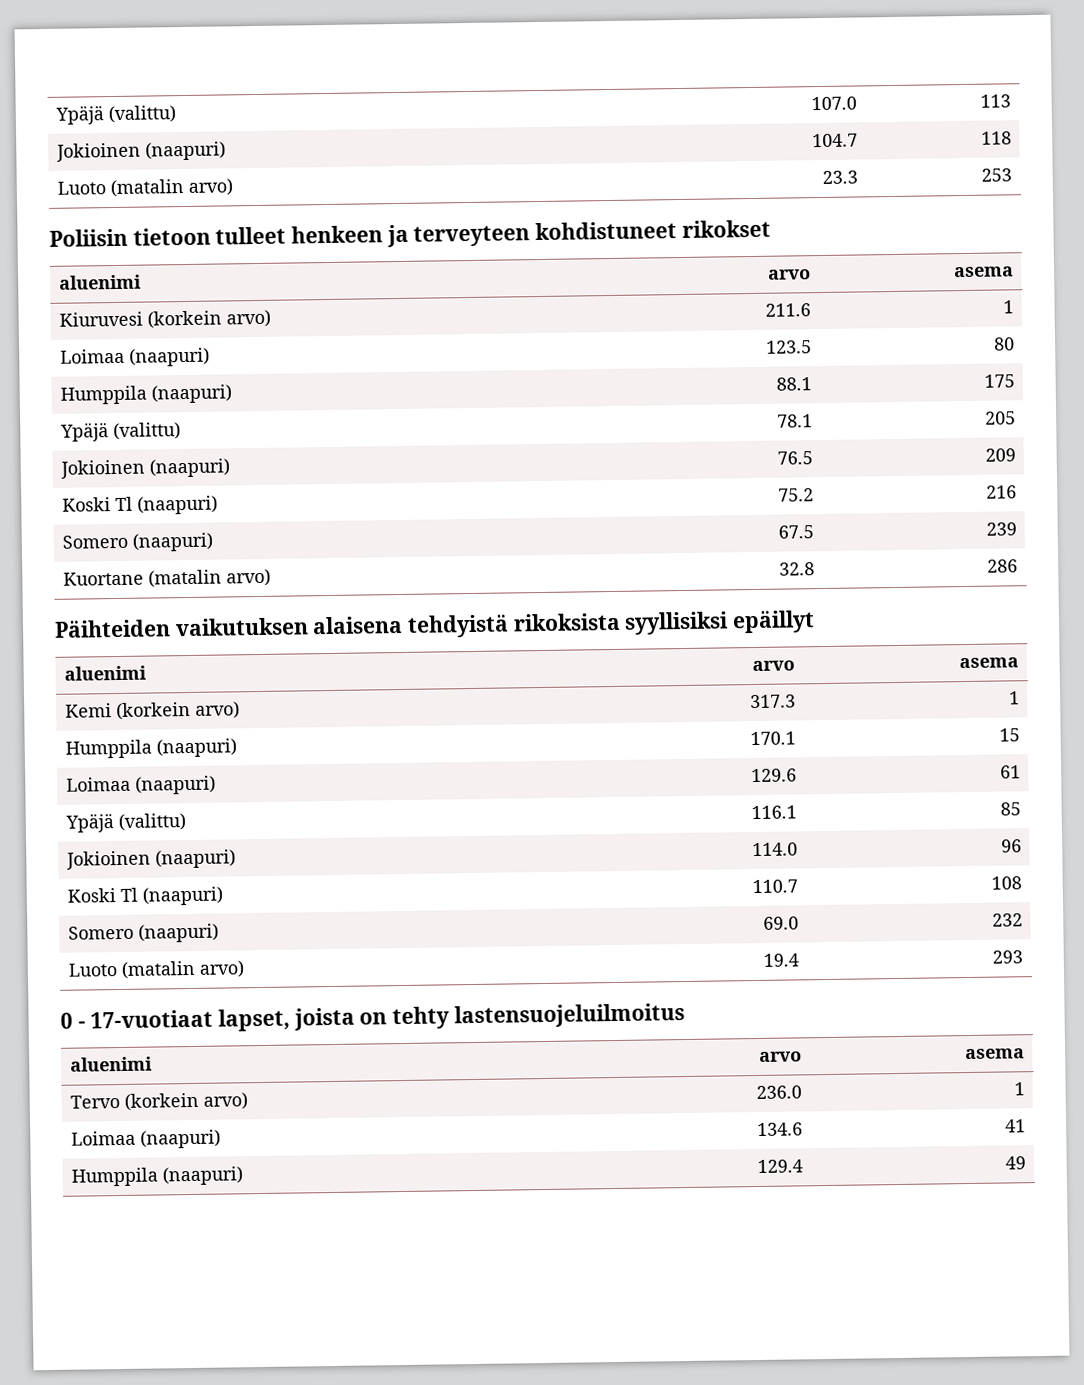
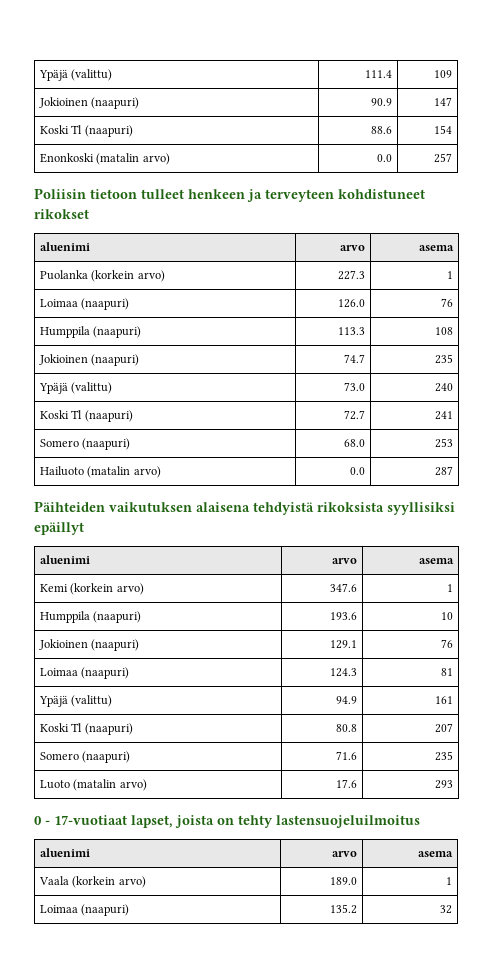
[55,105,177,125] [810,96,857,111] [979,94,1011,108] [56,141,227,162] [811,133,858,148] [980,131,1012,145] [57,178,234,198] [821,170,858,184] [980,168,1012,182] Ypäjä (valittu) | 107.0 | 113 // Jokioinen (naapuri) | 104.7 | 118 // Luoto (matalin arvo) | 23.3 | 253 -> [38,69,113,81] [365,70,393,78] [434,70,453,78] [38,97,140,109] [371,98,393,106] [434,97,453,106] [39,125,133,137] [371,126,393,134] [434,125,453,134] [39,153,170,165] [377,154,393,162] [434,153,453,163] Ypäjä (valittu) | 111.4 | 109 // Jokioinen (naapuri) | 90.9 | 147 // Koski Tl (naapuri) | 88.6 | 154 // Enonkoski (matalin arvo) | 0.0 | 257
[59,309,272,329] [764,303,811,317] [1002,300,1014,314] [60,347,211,367] [765,340,812,354] [993,337,1015,351] [60,384,233,405] [775,377,812,391] [983,374,1015,388] [60,422,182,442] [776,414,813,428] [984,411,1016,425] [60,458,231,479] [776,451,813,465] [984,448,1016,462] [62,495,219,515] [777,488,814,502] [985,485,1017,499] [62,532,214,552] [777,525,814,539] [985,522,1017,536] [63,568,272,588] [778,562,815,576] [986,559,1018,573] Kiuruvesi (korkein arvo) | 211.6 | 1 // Loimaa (naapuri) | 123.5 | 80 // Humppila (naapuri) | 88.1 | 175 // Ypäjä (valittu) | 78.1 | 205 // Jokioinen (naapuri) | 76.5 | 209 // Koski Tl (naapuri) | 75.2 | 216 // Somero (naapuri) | 67.5 | 239 // Kuortane (matalin arvo) | 32.8 | 286 -> [39,270,165,282] [338,270,366,280] [447,271,454,279] [39,298,130,310] [338,299,366,308] [441,298,454,307] [39,326,142,338] [338,327,366,335] [435,327,454,335] [38,354,140,366] [344,354,366,363] [435,354,454,364] [38,382,113,394] [344,382,366,391] [435,383,454,392] [39,410,133,422] [344,410,366,420] [435,411,454,420] [39,438,131,450] [344,439,366,447] [435,438,454,448] [39,466,161,478] [350,467,366,475] [435,466,454,476] Puolanka (korkein arvo) | 227.3 | 1 // Loimaa (naapuri) | 126.0 | 76 // Humppila (naapuri) | 113.3 | 108 // Jokioinen (naapuri) | 74.7 | 235 // Ypäjä (valittu) | 73.0 | 240 // Koski Tl (naapuri) | 72.7 | 241 // Somero (naapuri) | 68.0 | 253 // Hailuoto (matalin arvo) | 0.0 | 287
[749,694,796,709] 317.3 -> [330,583,358,592] 347.6
[749,731,796,746] [998,728,1020,742] [66,775,217,795] [750,768,797,783] [999,765,1021,779] [65,813,187,833] [750,805,797,820] [999,802,1021,816] [66,849,237,870] [751,842,798,857] [1000,839,1022,853] [67,886,224,906] [751,879,798,894] [990,876,1022,890] [68,923,220,943] [762,916,799,930] [991,913,1023,927] [68,960,245,979] [762,953,799,967] 170.1 | 15 // Loimaa (naapuri) | 129.6 | 61 // Ypäjä (valittu) | 116.1 | 85 // Jokioinen (naapuri) | 114.0 | 96 // Koski Tl (naapuri) | 110.7 | 108 // Somero (naapuri) | 69.0 | 232 // Luoto (matalin arvo) | 19.4 -> [330,612,358,620] [441,612,454,620] [38,639,140,651] [330,640,358,649] [441,639,454,648] [39,667,130,679] [330,668,358,677] [441,668,454,676] [38,695,113,707] [336,696,358,704] [435,696,454,704] [39,723,133,735] [336,724,358,732] [435,723,454,733] [39,751,131,763] [336,751,358,760] [435,751,454,761] [39,779,147,791] [336,779,358,788] 193.6 | 10 // Jokioinen (naapuri) | 129.1 | 76 // Loimaa (naapuri) | 124.3 | 81 // Ypäjä (valittu) | 94.9 | 161 // Koski Tl (naapuri) | 80.8 | 207 // Somero (naapuri) | 71.6 | 235 // Luoto (matalin arvo) | 17.6
[70,1092,249,1111] [755,1085,802,1100] [1013,1082,1025,1096] [71,1129,222,1149] [756,1122,803,1137] [1004,1119,1026,1133] [71,1166,244,1187] [756,1159,803,1174] [1004,1156,1026,1170] Tervo (korkein arvo) | 236.0 | 1 // Loimaa (naapuri) | 134.6 | 41 // Humppila (naapuri) | 129.4 | 49 -> [38,876,146,888] [330,877,358,885] [446,877,453,885] [39,904,130,916] [330,904,358,914] [440,905,453,914] Vaala (korkein arvo) | 189.0 | 1 // Loimaa (naapuri) | 135.2 | 32

